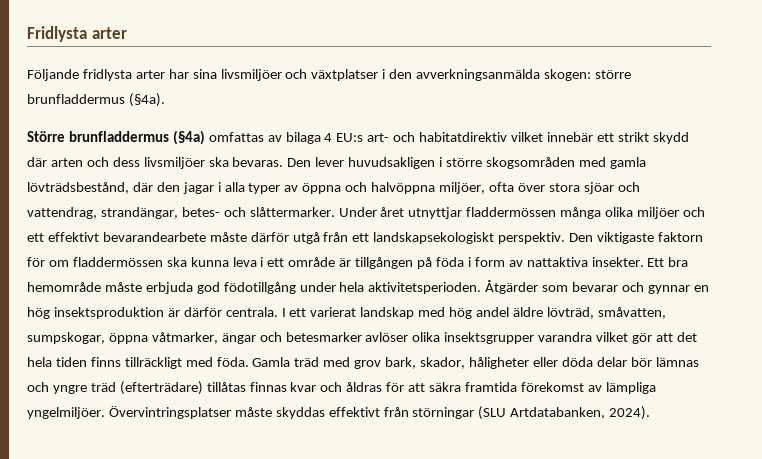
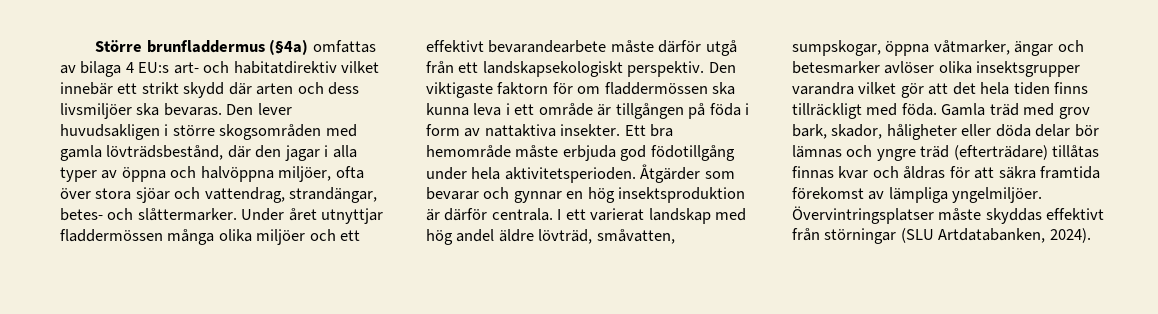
[27,26,127,42] [27,69,631,81] [27,93,165,107] Fridlysta arter // Följande fridlysta arter har sina livsmiljöer och växtplatser i den avverkningsanmälda skogen: större brunfladdermus (§4a). // -> (95, 46) none

